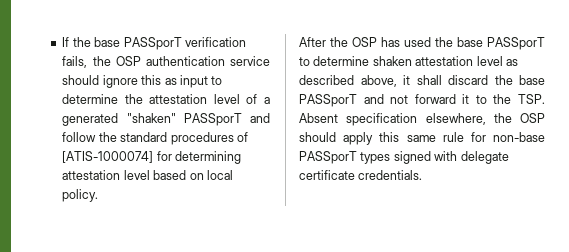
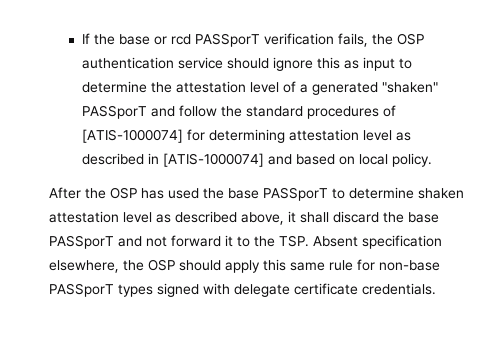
(121, 42) none -> [153,34,191,45] or rcd
(150, 175) none -> [395,132,411,141] [81,153,292,167] as described in [ATIS-1000074] and

